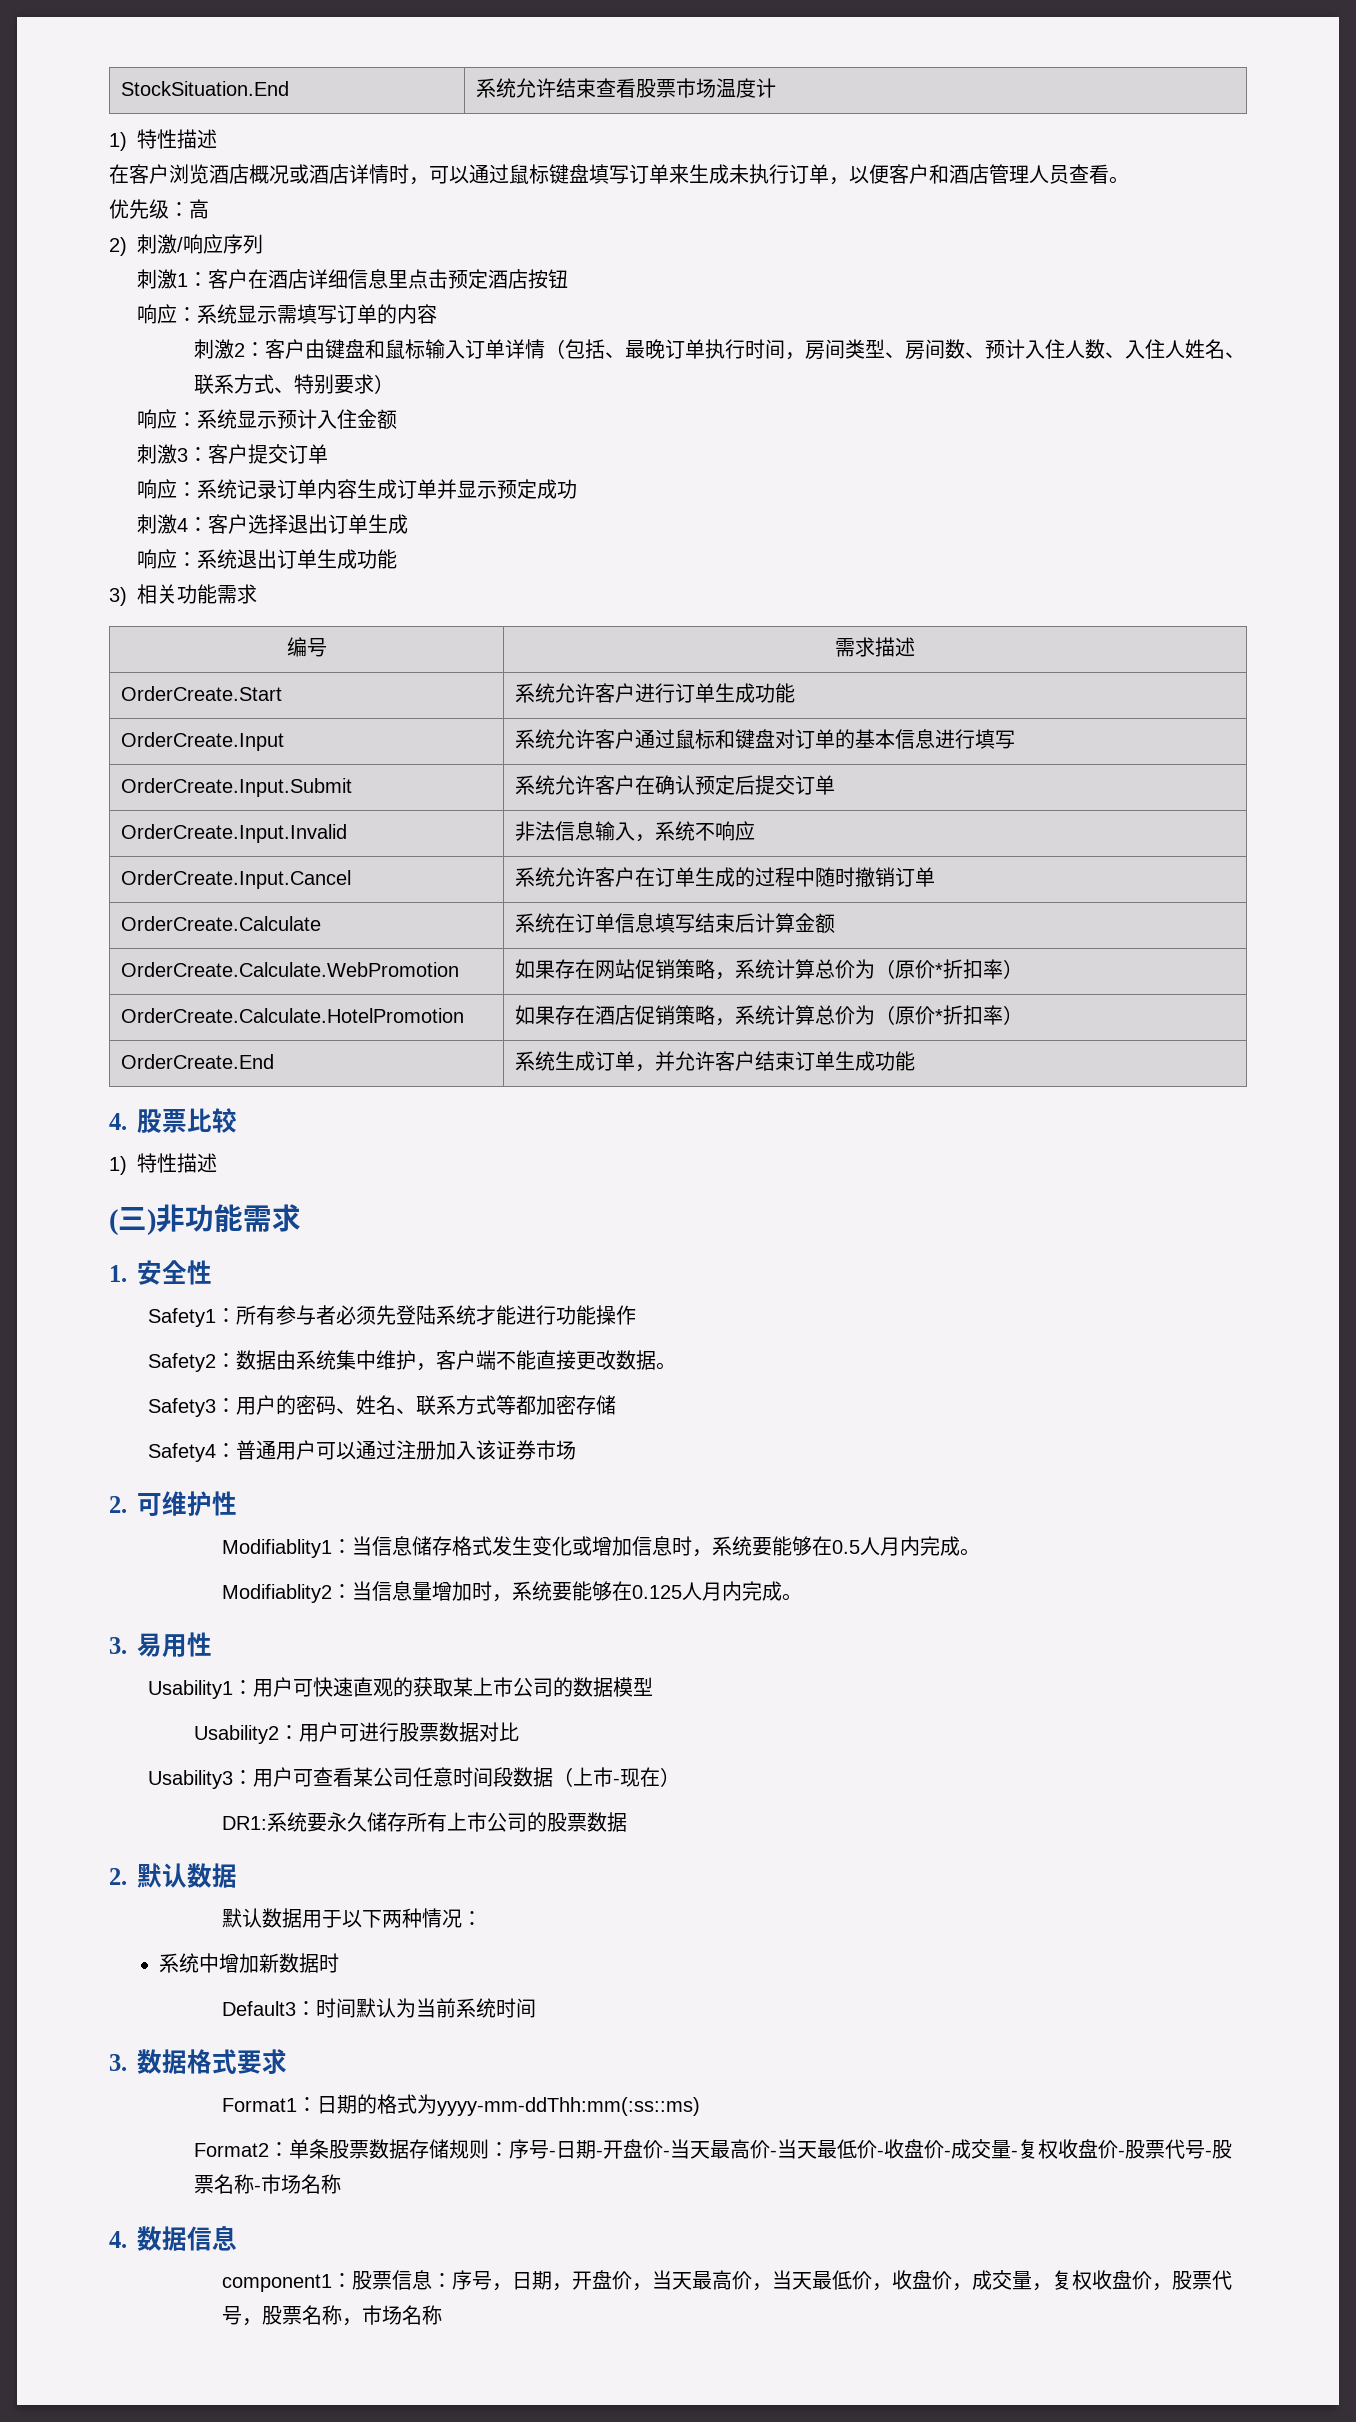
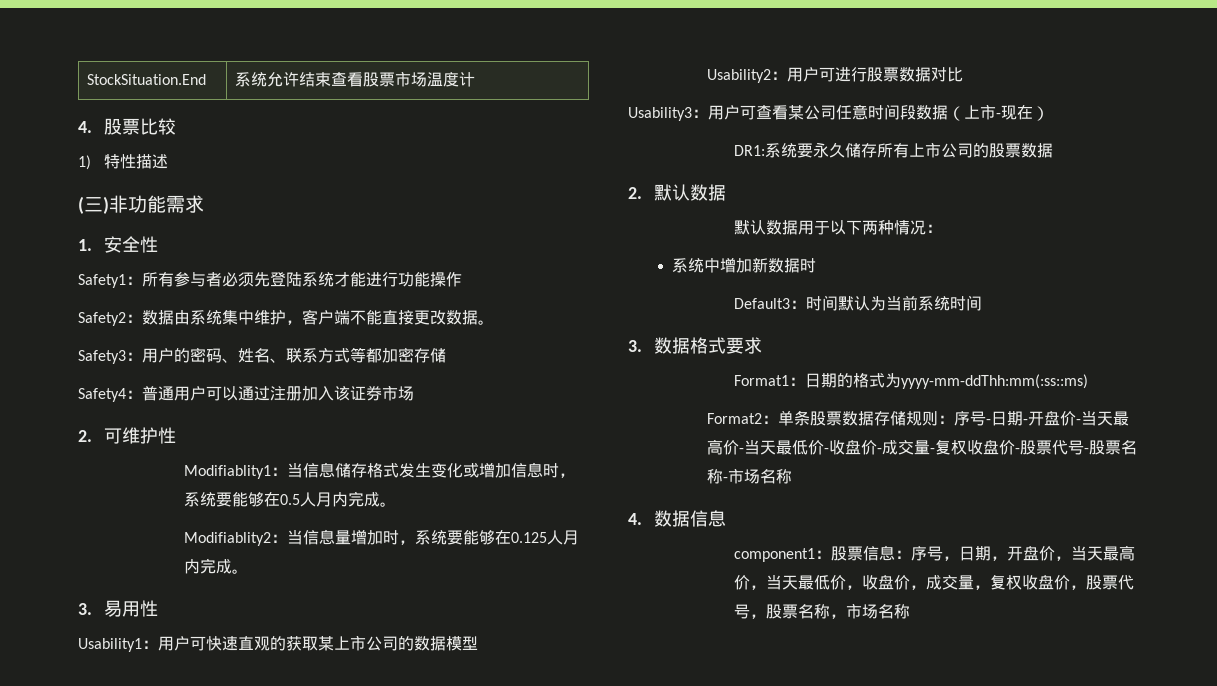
[109,129,218,151] [109,164,1129,185] [109,199,209,219] [109,234,264,256] [137,269,569,289] [137,304,438,324] [193,339,1245,360] [193,374,394,395] [137,409,398,429] [137,444,329,464] [137,479,578,499] [137,514,409,534] [137,549,398,569] [109,584,258,606] [286,637,327,657] [835,637,915,657] [120,686,282,701] [514,683,795,703] [120,732,284,751] [514,729,1015,749] [120,778,352,797] [514,775,835,795] [120,824,347,843] [514,821,755,842] [120,870,351,889] [514,867,935,888] [120,916,321,931] [514,913,835,933] [120,962,459,977] [514,959,1023,980] [120,1008,464,1023] [514,1005,1023,1026] [120,1054,274,1069] [514,1051,915,1072] // 1)特性描述 // 在客户浏览酒店概况或酒店详情时，可以通过鼠标键盘填写订单来生成未执行订单，以便客户和酒店管理人员查看。 // 优先级：高 // 2)刺激/响应序列 // 刺激1：客户在酒店详细信息里点击预定酒店按钮 // 响应：系统显示需填写订单的内容 // 刺激2：客户由键盘和鼠标输入订单详情（包括、最晚订单执行时间，房间类型、房间数、预计入住人数、入住人姓名、联系方式、特别要求） // 响应：系统显示预计入住金额 // 刺激3：客户提交订单 // 响应：系统记录订单内容生成订单并显示预定成功 // 刺激4：客户选择退出订单生成 // 响应：系统退出订单生成功能 // 3)相关功能需求 // 编号 | 需求描述 // OrderCreate.Start | 系统允许客户进行订单生成功能 // OrderCreate.Input | 系统允许客户通过鼠标和键盘对订单的基本信息进行填写 // OrderCreate.Input.Submit | 系统允许客户在确认预定后提交订单 // OrderCreate.Input.Invalid | 非法信息输入，系统不响应 // OrderCreate.Input.Cancel | 系统允许客户在订单生成的过程中随时撤销订单 // OrderCreate.Calculate | 系统在订单信息填写结束后计算金额 // OrderCreate.Calculate.WebPromotion | 如果存在网站促销策略，系统计算总价为（原价*折扣率） // OrderCreate.Calculate.HotelPromotion | 如果存在酒店促销策略，系统计算总价为（原价*折扣率） // OrderCreate.End | 系统生成订单，并允许客户结束订单生成功能 -> (476, 79) none

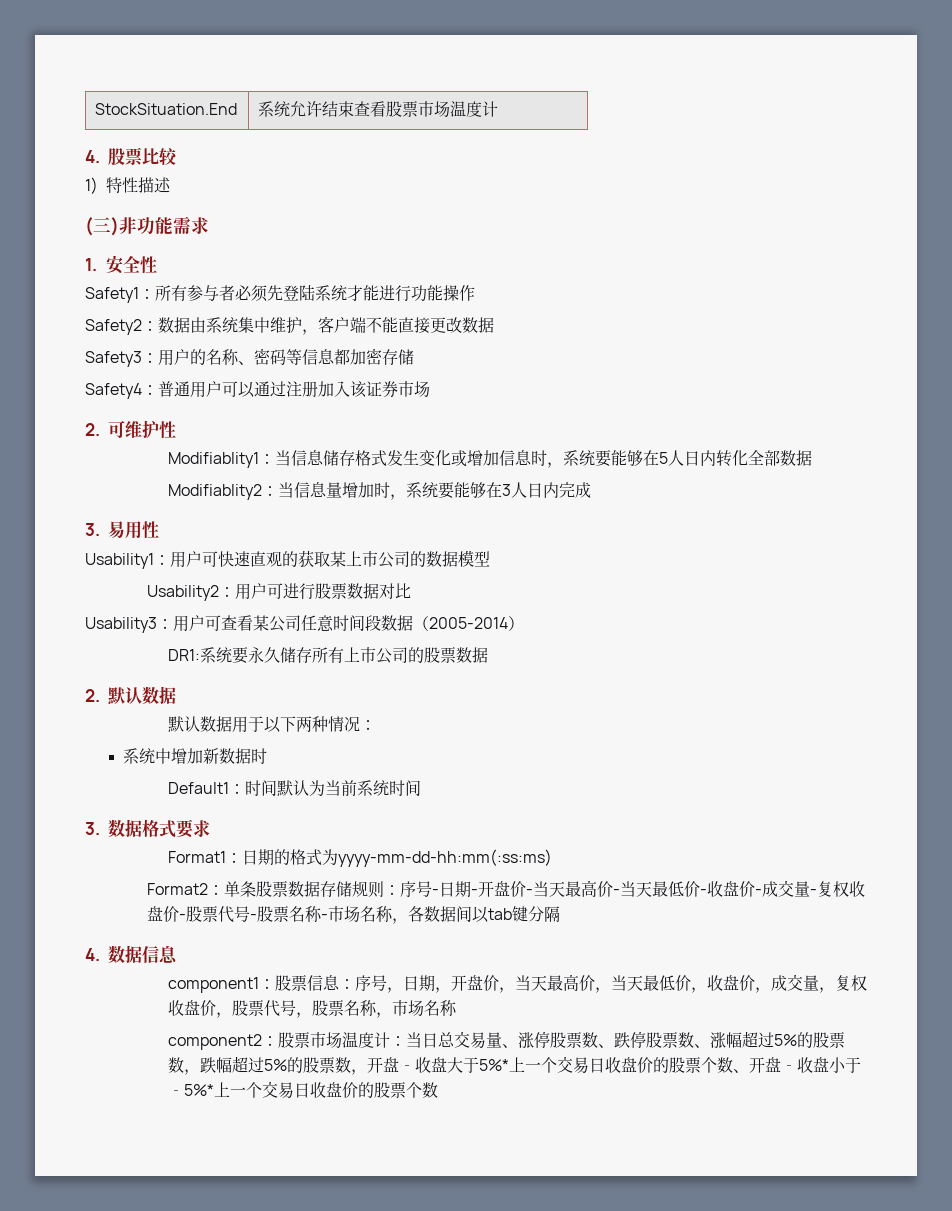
[478,320,494,325] 。 -> (494, 325) none
[190,347,366,363] 密码、姓名、联系方式等 -> [206,348,335,365] 名称、密码等信息
[279,491,396,507] 0.5人月内完成。 -> [658,450,812,467] 5人日内转化全部数据
[510,530,579,545] [183,558,248,574] 0.125人月内完成。 -> [501,482,591,498] 3人日内完成
[964,104,1033,120] 上市-现在 -> [429,617,508,629] 2005-2014
[733,298,790,309] Default3 -> [167,782,229,794] Default1
[900,374,1088,389] yyyy-mm-ddThh:mm(:ss::ms) -> [337,849,552,867] yyyy-mm-dd-hh:mm(:ss:ms)
(793, 476) none -> [392,906,561,924] ，各数据间以tab键分隔
(910, 611) none -> [167,1031,845,1050] [167,1056,861,1075] [167,1081,438,1099] // component2：股票市场温度计：当日总交易量、涨停股票数、跌停股票数、涨幅超过5%的股票数，跌幅超过5%的股票数，开盘‐收盘大于5%*上一个交易日收盘价的股票个数、开盘‐收盘小于‐5%*上一个交易日收盘价的股票个数

